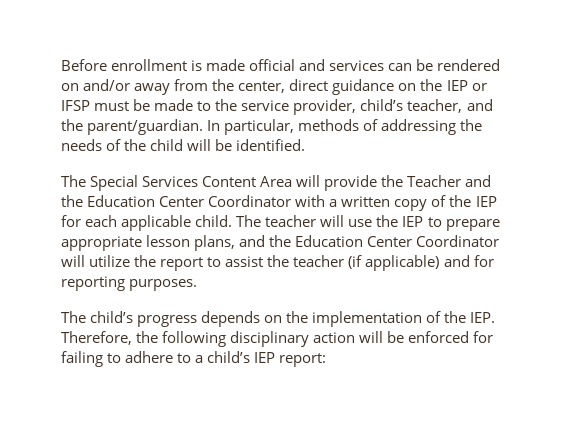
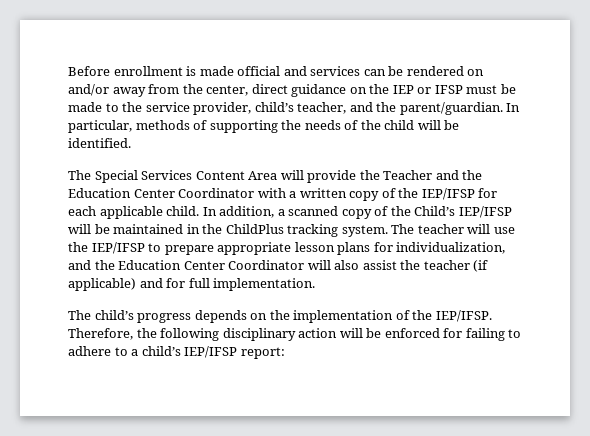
[381,119,457,135] addressing -> [209,120,278,133] supporting
[475,196,497,207] IEP -> [421,188,475,200] IEP/IFSP
(233, 221) none -> [202,206,512,219] [68,224,388,237] In addition, a scanned copy of the Child’s IEP/IFSP will be maintained in the ChildPlus tracking system.
[402,216,424,227] IEP -> [91,242,145,254] IEP/IFSP
[194,235,236,251] plans, -> [337,242,506,255] plans for individualization,
[89,255,222,271] utilize the report to -> [334,260,360,270] also
[61,276,198,291] reporting purposes. -> [188,278,316,291] full implementation.
[470,312,496,323] IEP. -> [435,310,492,322] IEP/IFSP.
[254,352,276,363] IEP -> [184,346,238,358] IEP/IFSP

